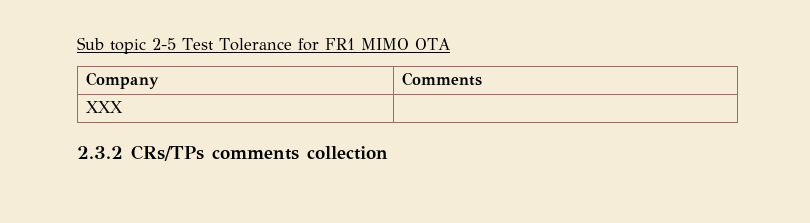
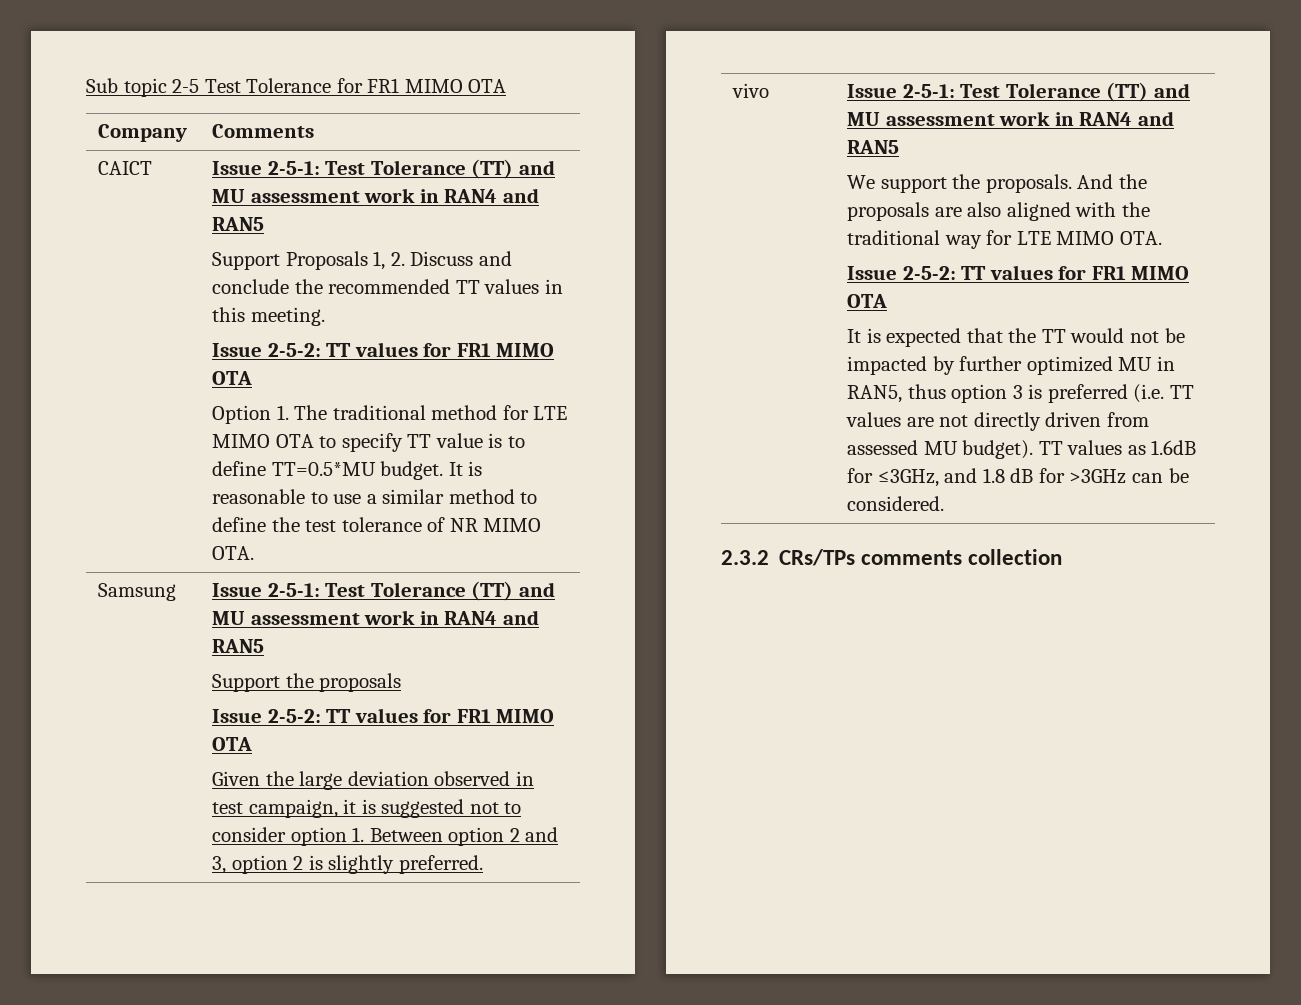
[86,101,124,113] XXX | -> [98,161,153,175] [212,159,555,179] [212,188,539,203] [212,217,265,231] [212,251,512,270] [212,279,563,294] [212,307,325,326] [212,342,555,357] [212,371,253,385] [212,405,568,424] [212,433,526,452] [212,461,483,480] [212,489,538,504] [212,517,542,532] [212,546,255,560] [98,583,177,601] [212,581,555,601] [212,610,539,625] [212,639,265,653] [212,673,402,692] [212,708,555,723] [212,737,253,751] [212,771,534,790] [212,799,522,818] [212,827,559,846] [212,855,483,874] [732,83,770,98] [847,82,1190,102] [847,111,1174,126] [847,140,900,154] [847,174,1147,193] [847,202,1150,221] [847,230,1162,249] [847,265,1190,280] [847,294,888,308] [847,328,1185,347] [847,356,1175,375] [847,384,1195,403] [846,412,1149,431] [847,440,1197,459] [847,468,1189,487] [847,496,945,511] CAICT | Issue 2-5-1: Test Tolerance (TT) and MU assessment work in RAN4 and RAN5 // Support Proposals 1, 2. Discuss and conclude the recommended TT values in this meeting. // Issue 2-5-2: TT values for FR1 MIMO OTA // Option 1. The traditional method for LTE MIMO OTA to specify TT value is to define TT=0.5*MU budget. It is reasonable to use a similar method to define the test tolerance of NR MIMO OTA. // Samsung | Issue 2-5-1: Test Tolerance (TT) and MU assessment work in RAN4 and RAN5 // Support the proposals // Issue 2-5-2: TT values for FR1 MIMO OTA // Given the large deviation observed in test campaign, it is suggested not to consider option 1. Between option 2 and 3, option 2 is slightly preferred. // vivo | Issue 2-5-1: Test Tolerance (TT) and MU assessment work in RAN4 and RAN5 // We support the proposals. And the proposals are also aligned with the traditional way for LTE MIMO OTA. // Issue 2-5-2: TT values for FR1 MIMO OTA // It is expected that the TT would not be impacted by further optimized MU in RAN5, thus option 3 is preferred (i.e. TT values are not directly driven from assessed MU budget). TT values as 1.6dB for ≤3GHz, and 1.8 dB for >3GHz can be considered.

